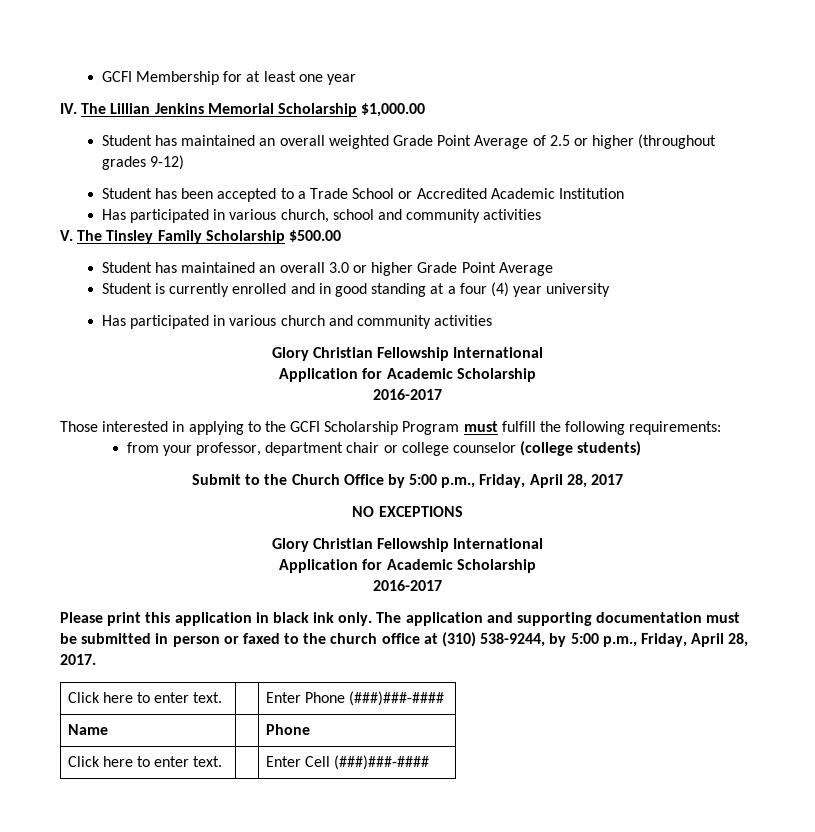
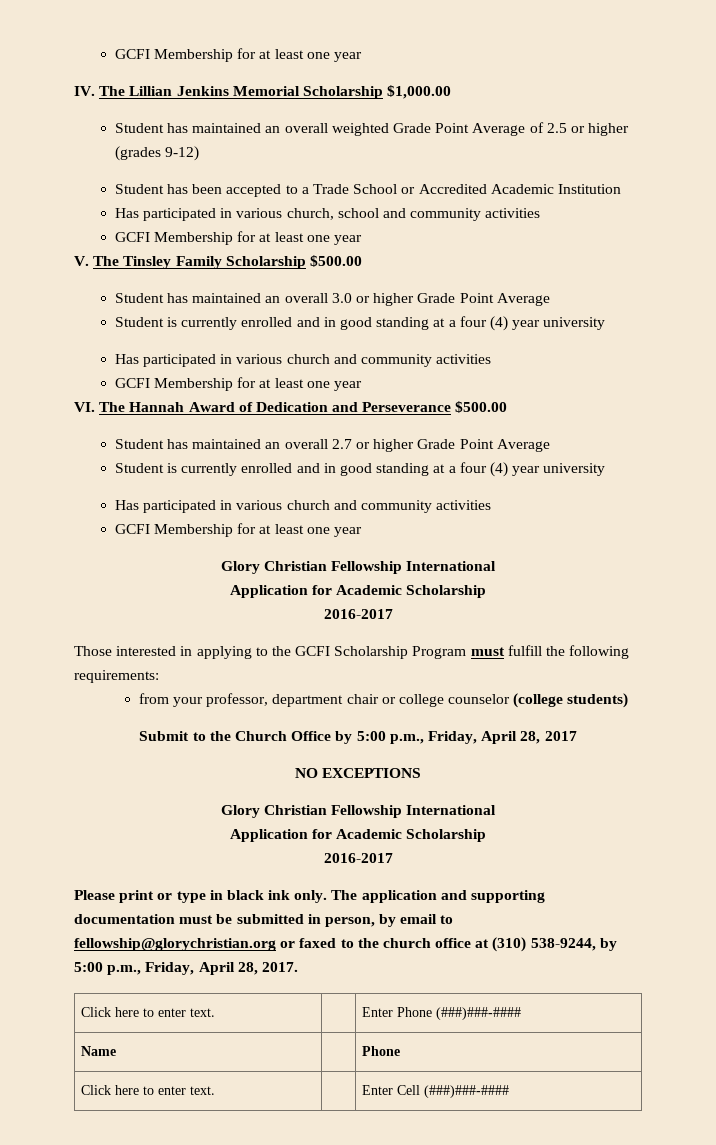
[638,134,717,149] [101,156,146,170] (throughout grades -> [114,146,161,161] (grades
(542, 214) none -> [114,231,363,245] // GCFI Membership for at least one year
(493, 320) none -> [114,377,363,391] [74,401,508,413] [114,439,550,452] [114,462,606,477] [114,500,492,513] [114,523,363,537] // GCFI Membership for at least one year // VI. The Hannah Award of Dedication and Perseverance $500.00 // Student has maintained an overall 2.7 or higher Grade Point Average // Student is currently enrolled and in good standing at a four (4) year university // Has participated in various church and community activities // GCFI Membership for at least one year
[145,612,252,626] this application -> [157,891,206,903] or type
[172,636,220,647] person -> [324,914,454,927] [74,938,276,951] person, by email to fellowship@glorychristian.org

